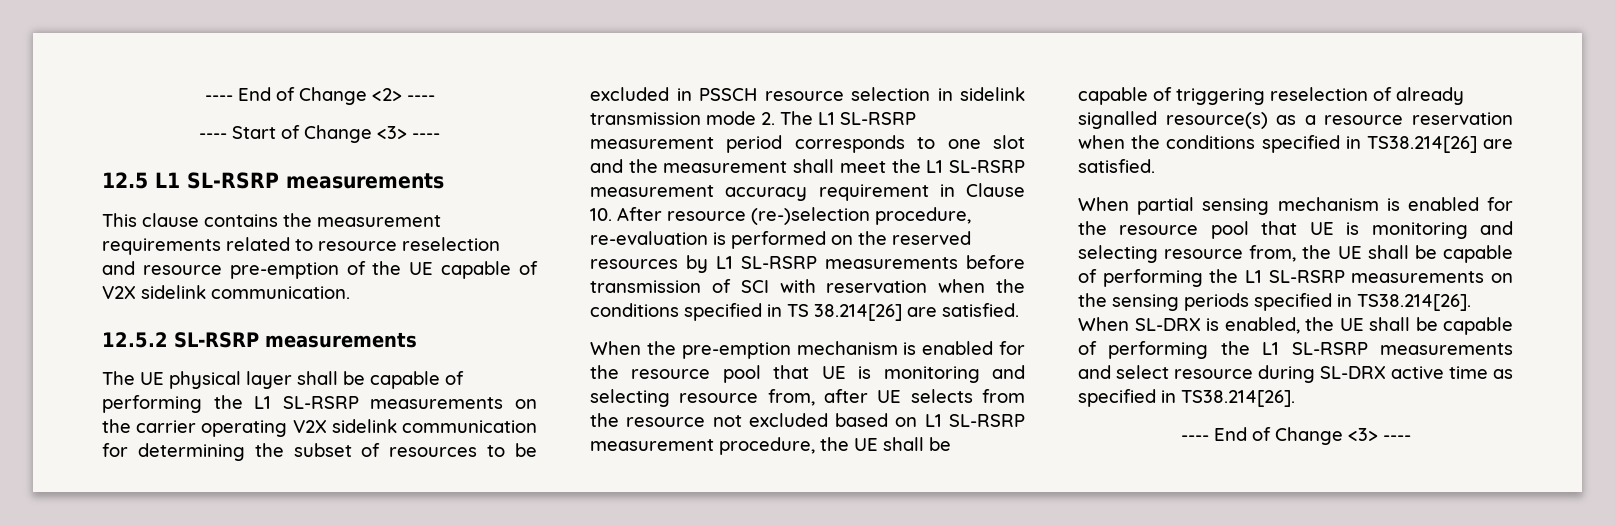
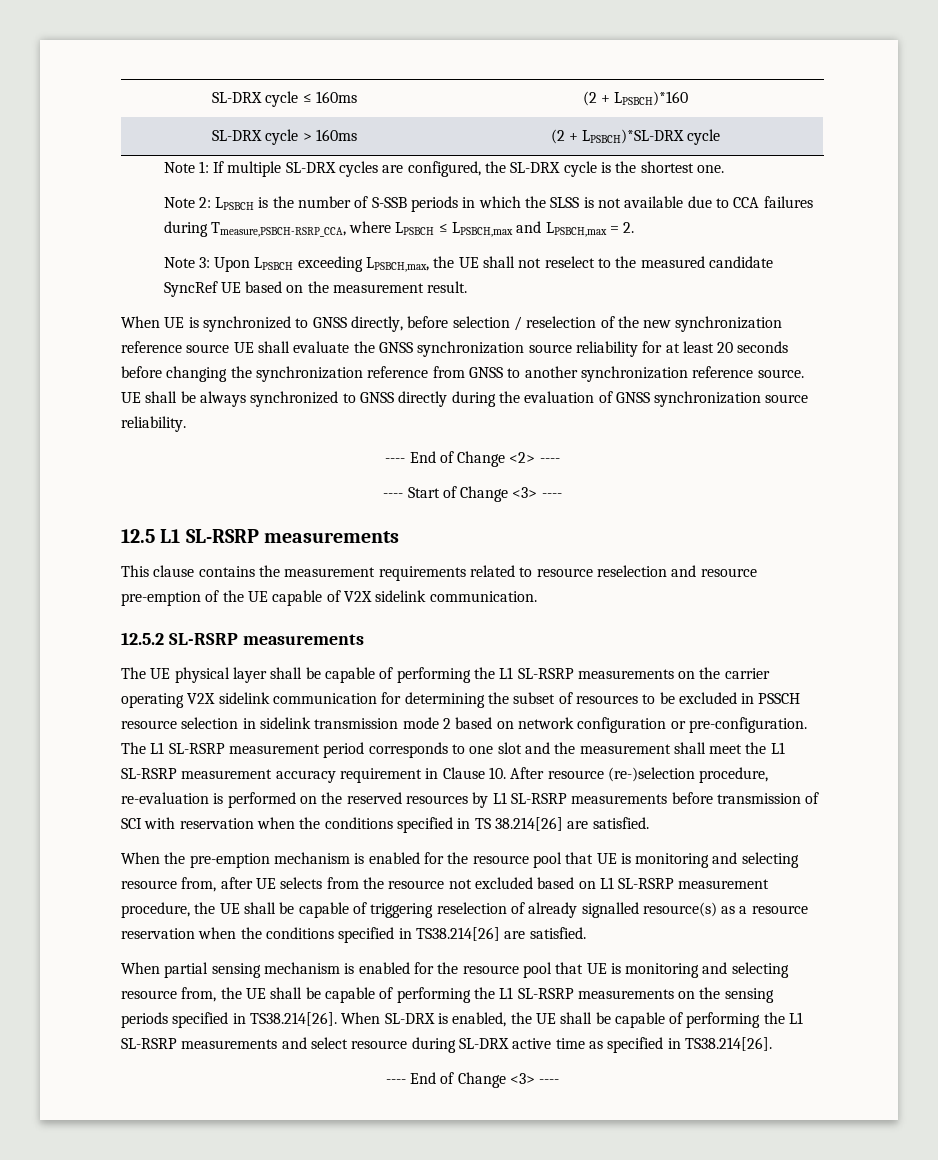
(204, 98) none -> [212,91,357,107] [582,91,689,106] [212,129,357,145] [550,129,721,145] [163,161,724,177] [163,196,813,212] [163,221,635,237] [163,256,773,272] [163,281,468,297] [121,316,783,332] [121,341,789,357] [121,366,804,382] [121,391,809,407] [121,416,186,432] SL-DRX cycle ≤ 160ms | (2 + LPSBCH)*160 // SL-DRX cycle > 160ms | (2 + LPSBCH)*SL-DRX cycle // Note 1: If multiple SL-DRX cycles are configured, the SL-DRX cycle is the shortest one. // Note 2: LPSBCH is the number of S-SSB periods in which the SLSS is not available due to CCA failures during Tmeasure,PSBCH-RSRP_CCA, where LPSBCH ≤ LPSBCH,max and LPSBCH,max = 2. // Note 3: Upon LPSBCH exceeding LPSBCH,max, the UE shall not reselect to the measured candidate SyncRef UE based on the measurement result. // When UE is synchronized to GNSS directly, before selection / reselection of the new synchronization reference source UE shall evaluate the GNSS synchronization source reliability for at least 20 seconds before changing the synchronization reference from GNSS to another synchronization reference source. UE shall be always synchronized to GNSS directly during the evaluation of GNSS synchronization source reliability. //
[761,112,775,125] 2. -> [442,717,807,733] 2 based on network configuration or pre-configuration.

